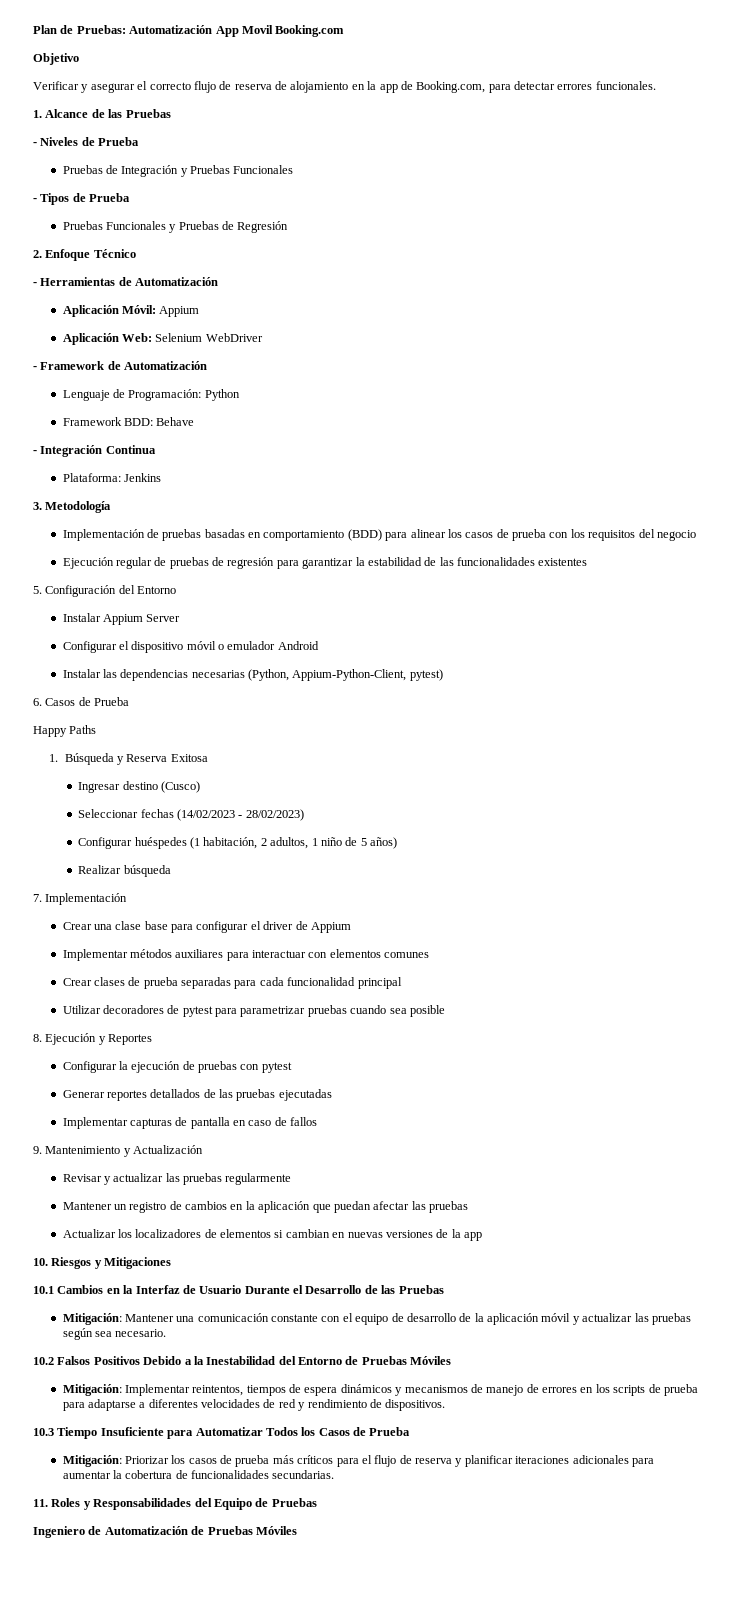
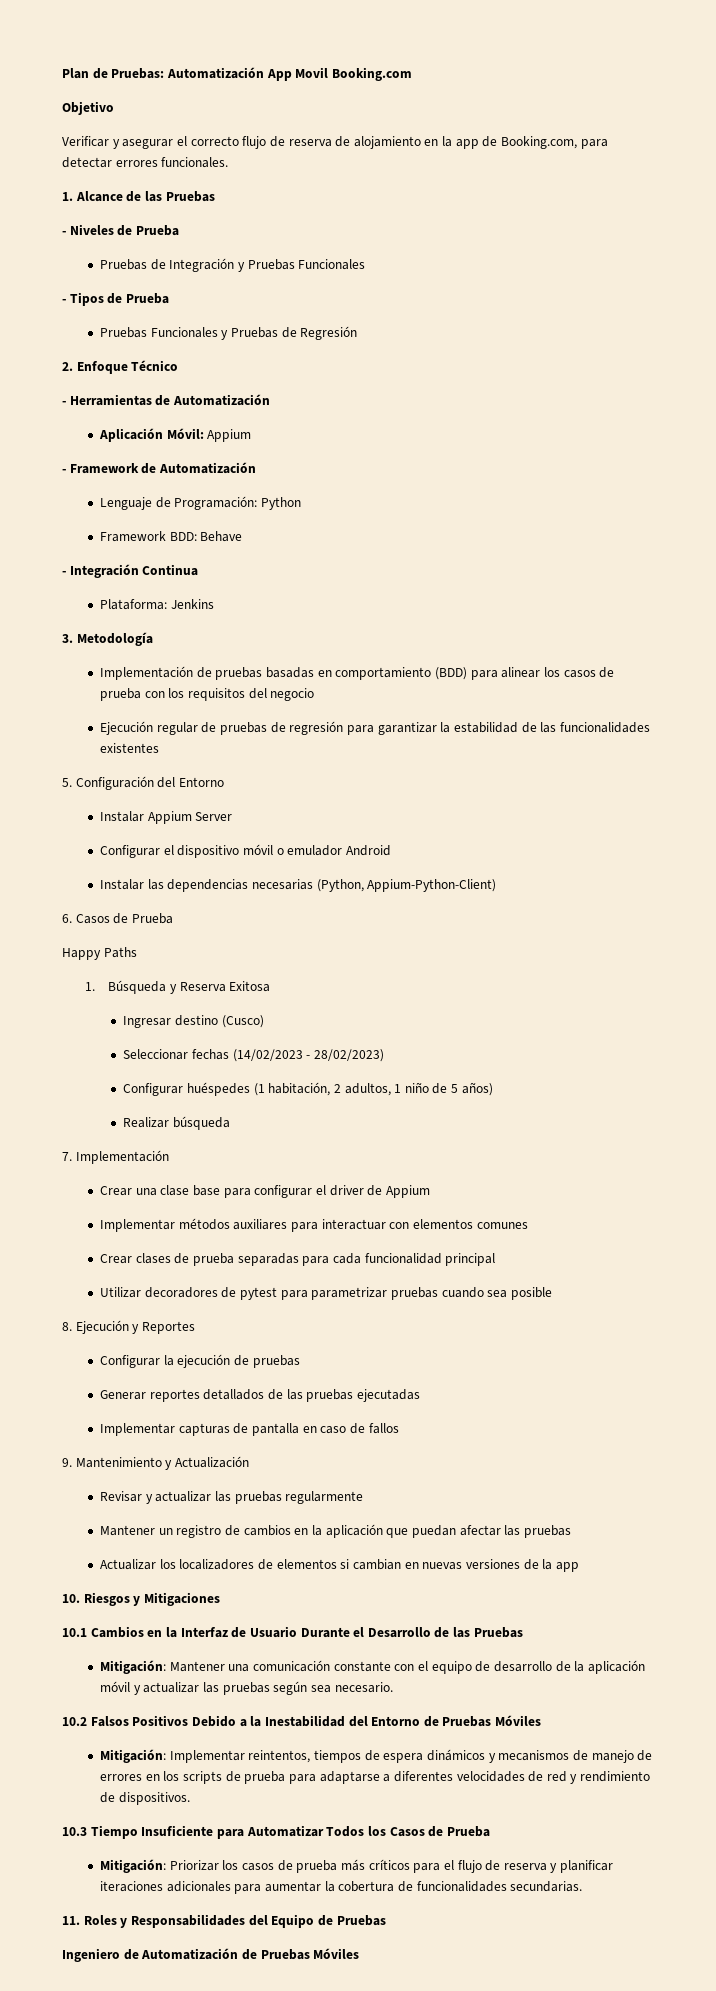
[62,333,263,345] // Aplicación Web: Selenium WebDriver -> (252, 435) none
[292,669,443,681] Appium-Python-Client, pytest) -> [367,879,497,892] Appium-Python-Client)
[240,1062,292,1073] con pytest -> (300, 1361) none

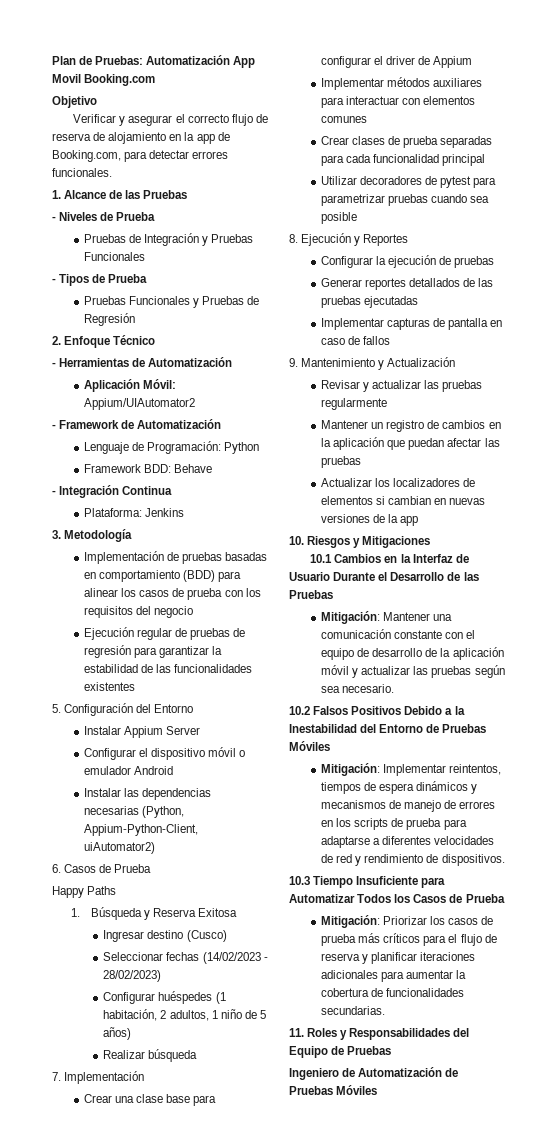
[207,429,252,442] Appium -> [84,398,196,410] Appium/UIAutomator2
[367,879,497,892] Appium-Python-Client) -> [84,824,199,836] [84,842,156,854] Appium-Python-Client, uiAutomator2)

